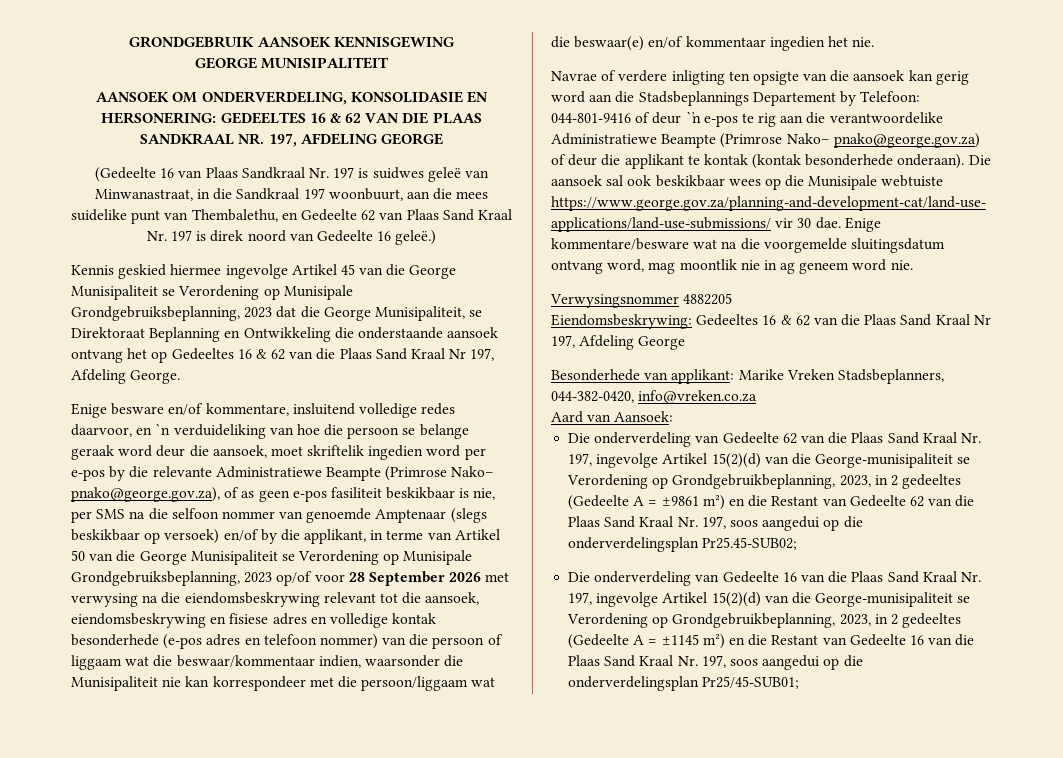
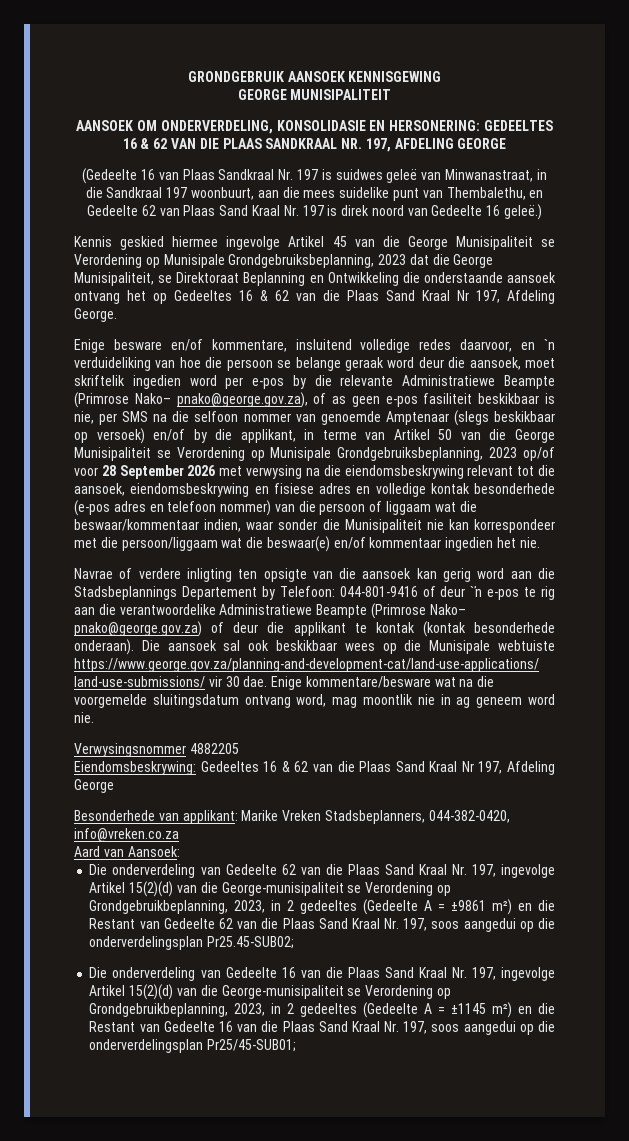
[364,655,440,667] waarsonder -> [246,519,318,530] waar sonder

